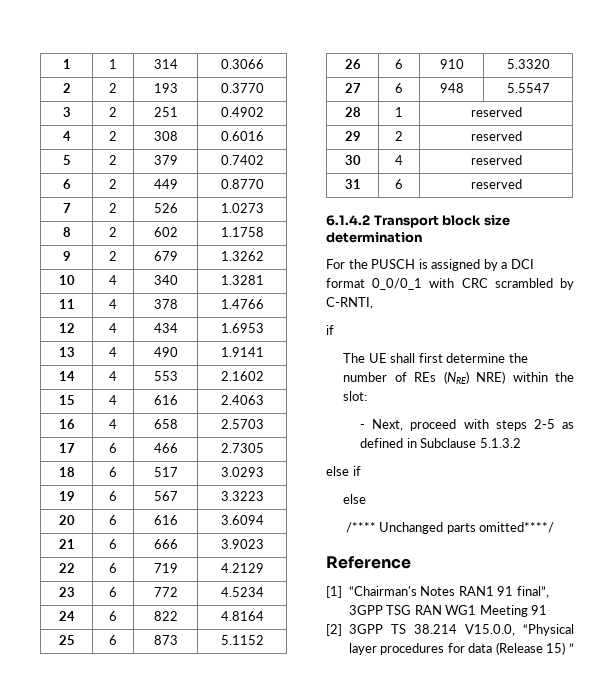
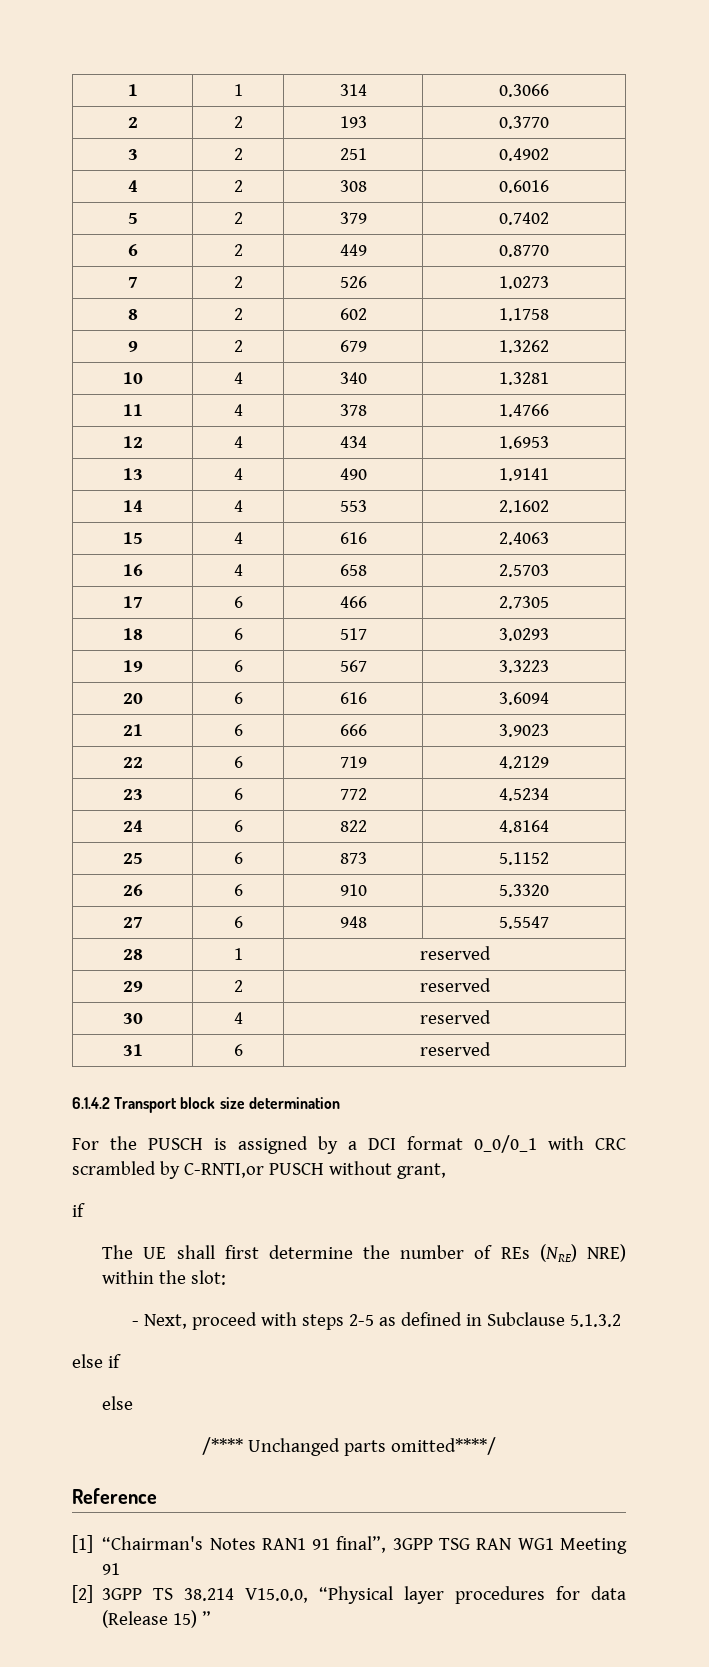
[326,297,373,309] C-RNTI, -> [183,1161,446,1179] C-RNTI,or PUSCH without grant,

